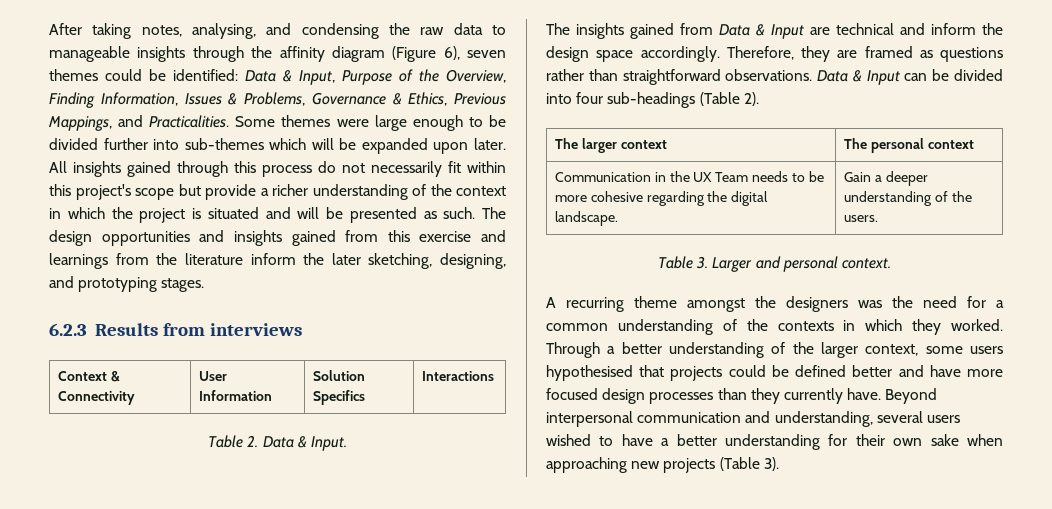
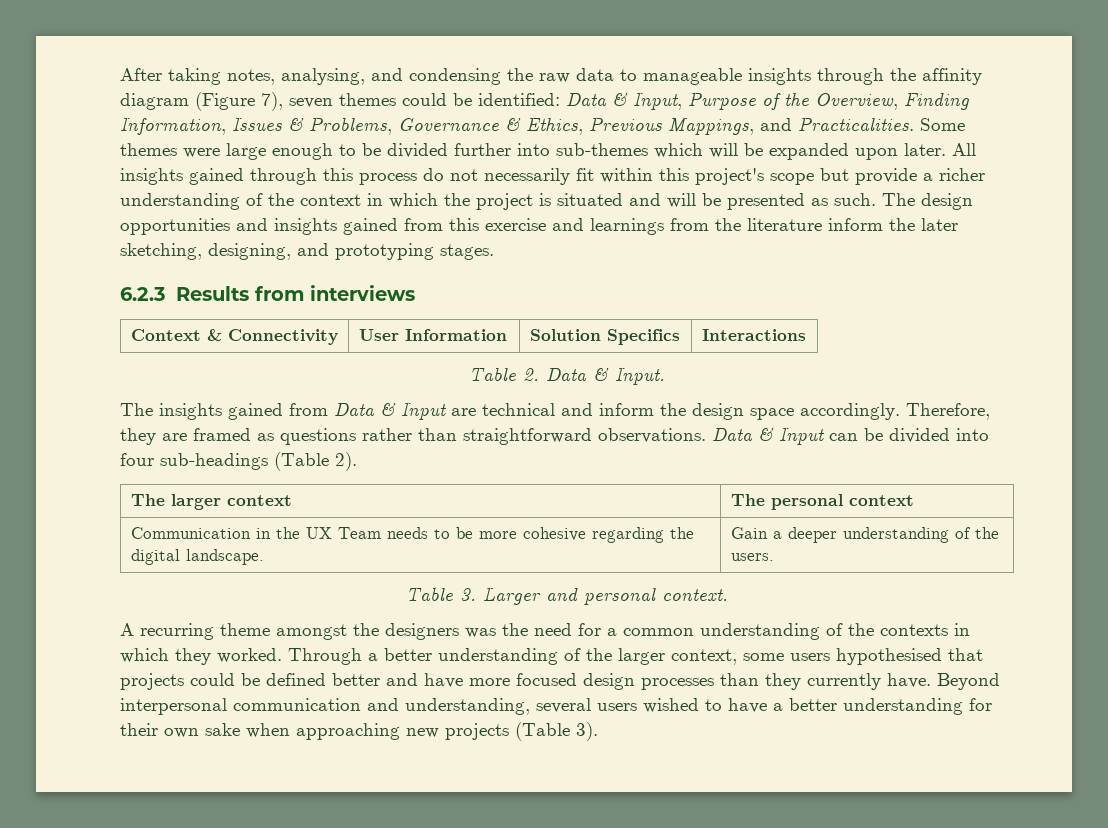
[443,46,460,60] 6), -> [261,92,283,111] 7),

